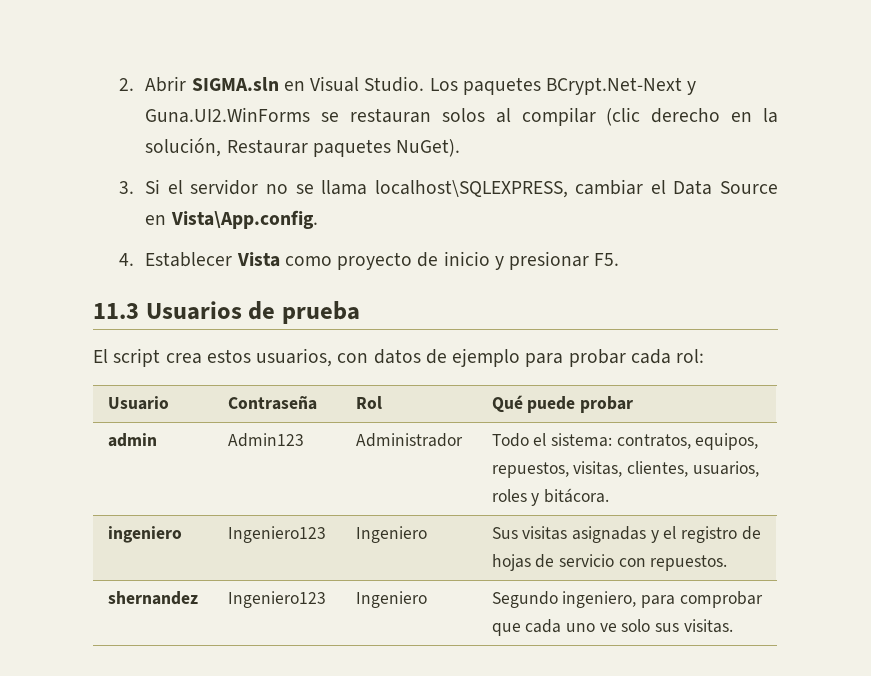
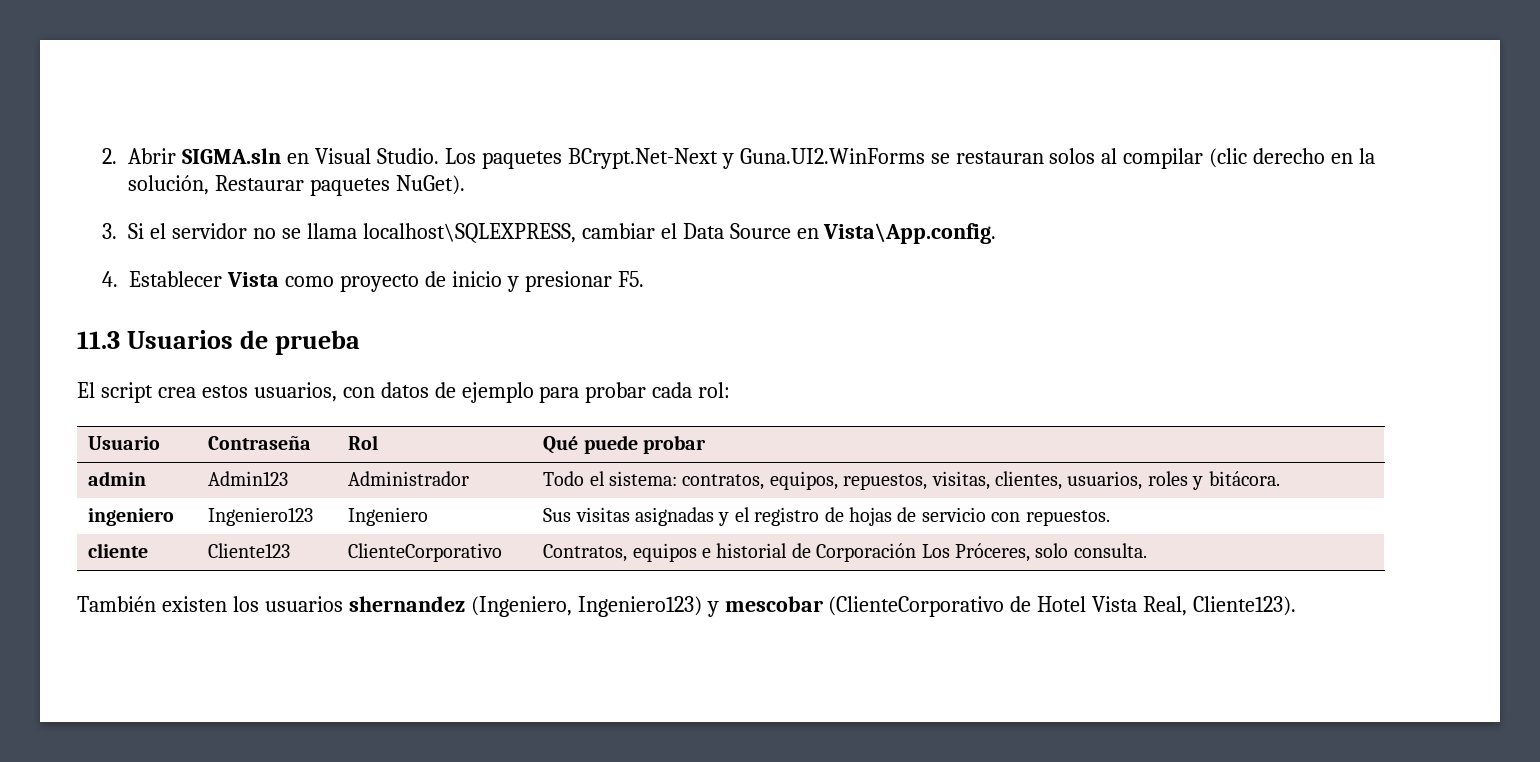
[107,591,198,605] [227,591,326,608] [355,591,427,608] [491,591,763,608] [491,619,733,636] shernandez | Ingeniero123 | Ingeniero | Segundo ingeniero, para comprobar que cada uno ve solo sus visitas. -> [88,543,149,558] [208,543,291,558] [348,543,503,562] [543,543,1147,562] [77,596,1297,617] cliente | Cliente123 | ClienteCorporativo | Contratos, equipos e historial de Corporación Los Próceres, solo consulta. // También existen los usuarios shernandez (Ingeniero, Ingeniero123) y mescobar (ClienteCorporativo de Hotel Vista Real, Cliente123).

